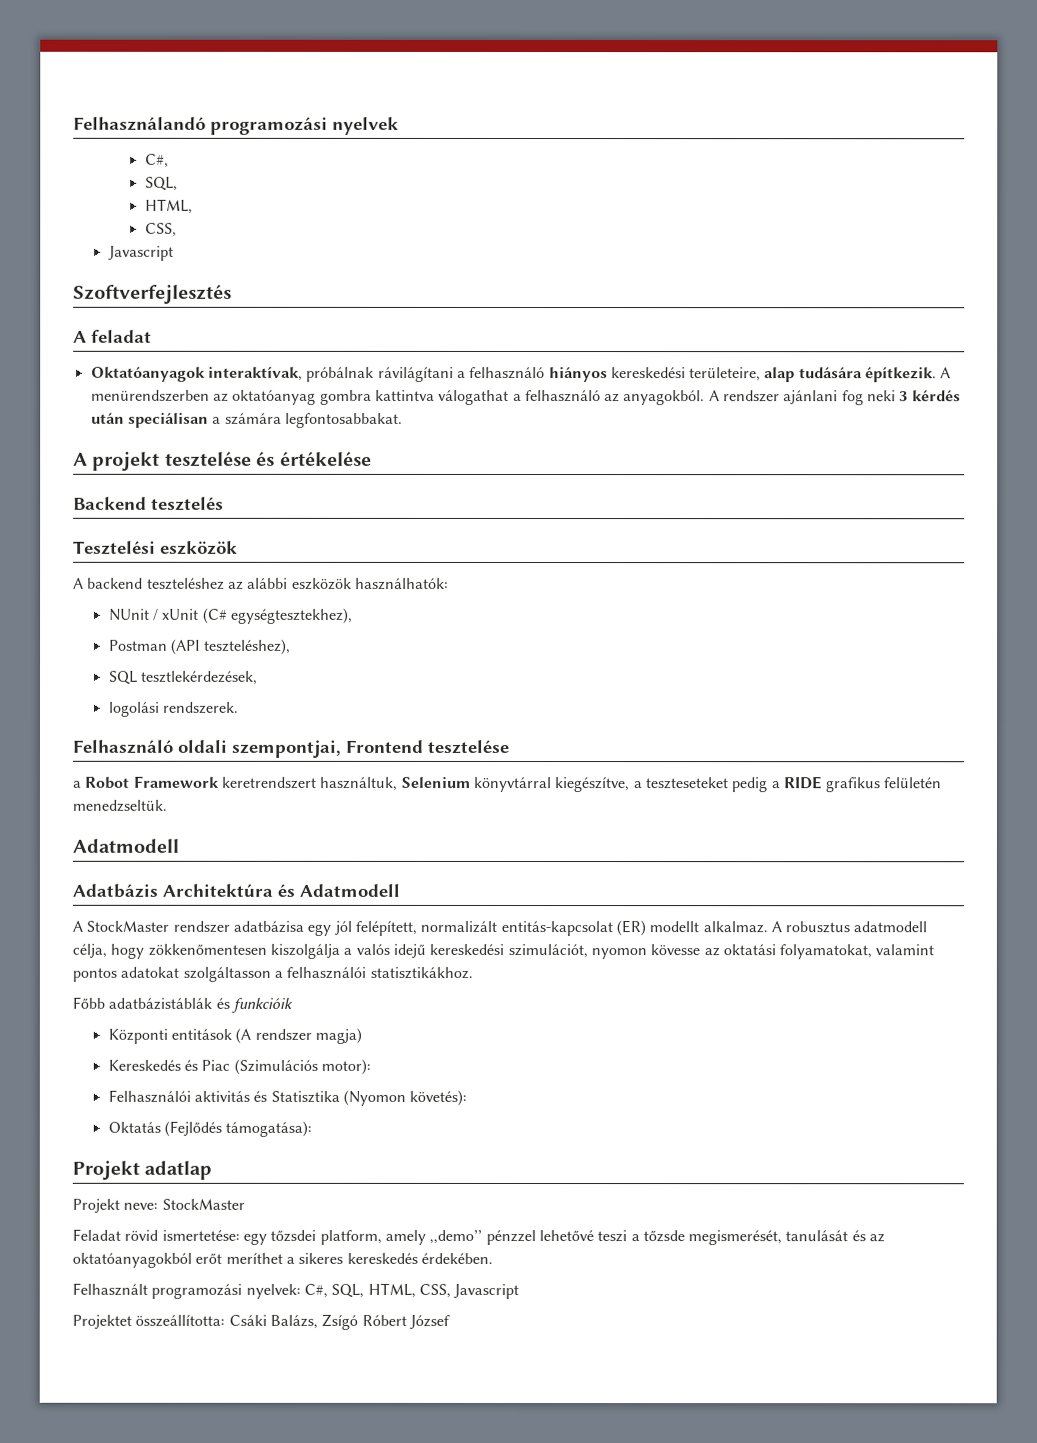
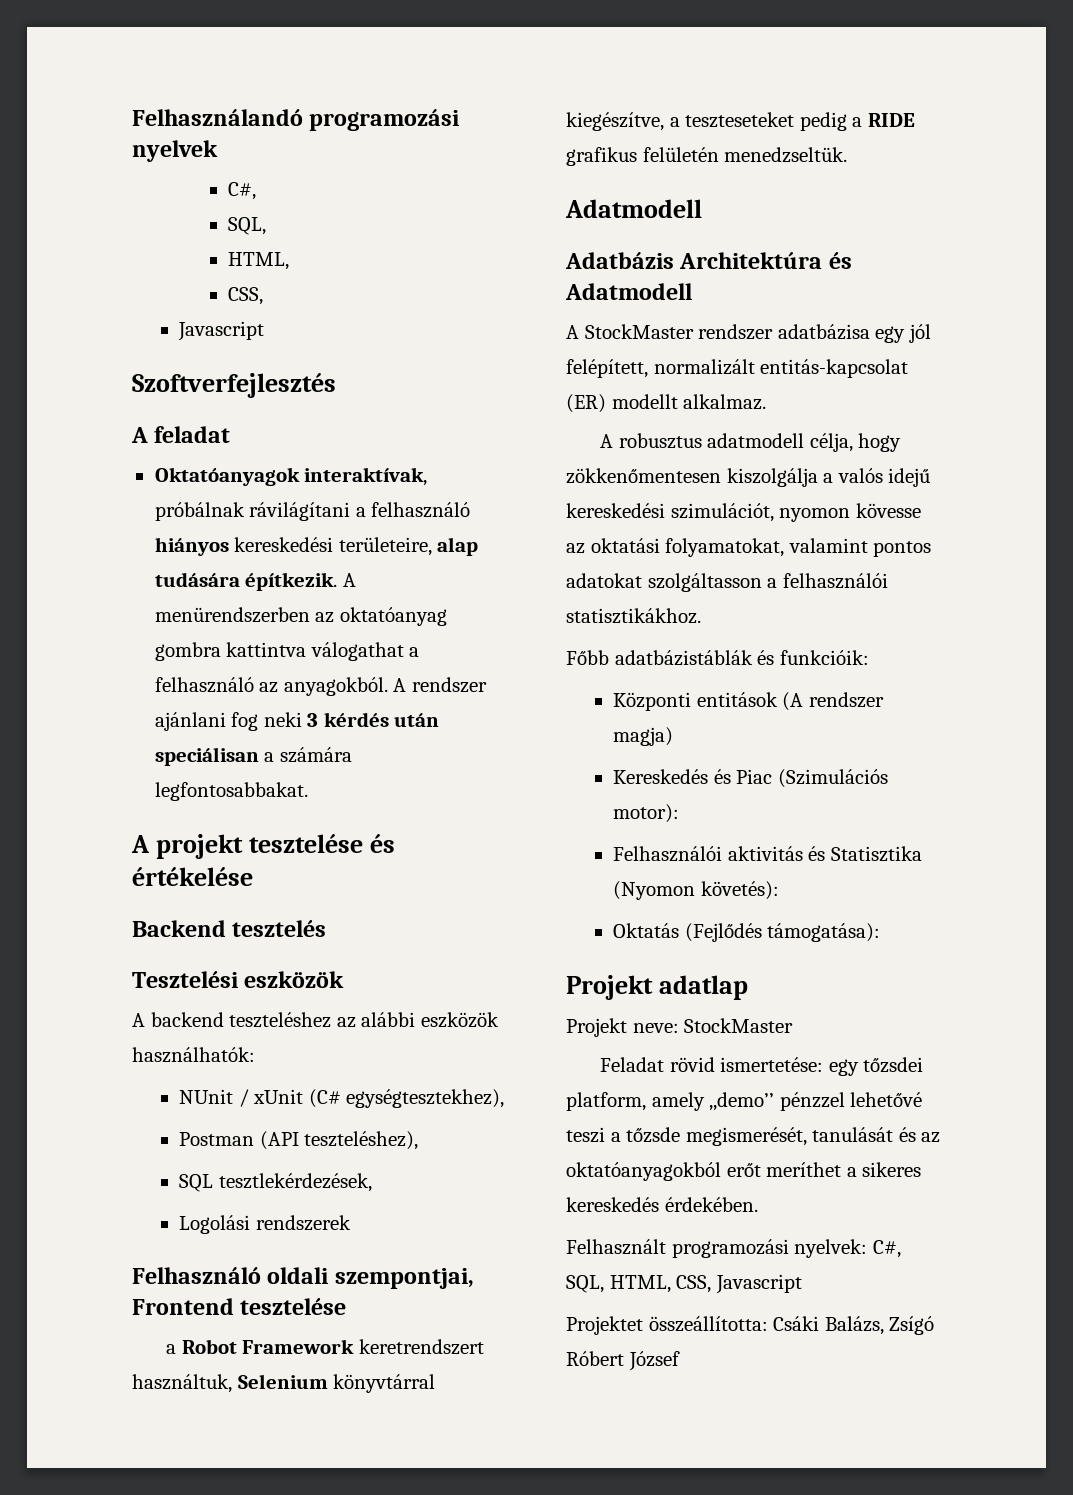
[108,701,239,717] logolási rendszerek. -> [179,1215,351,1234] Logolási rendszerek
(768, 927) none -> (767, 402) //
[230,997,293,1013] funkcióik -> [779,650,869,665] funkcióik:

